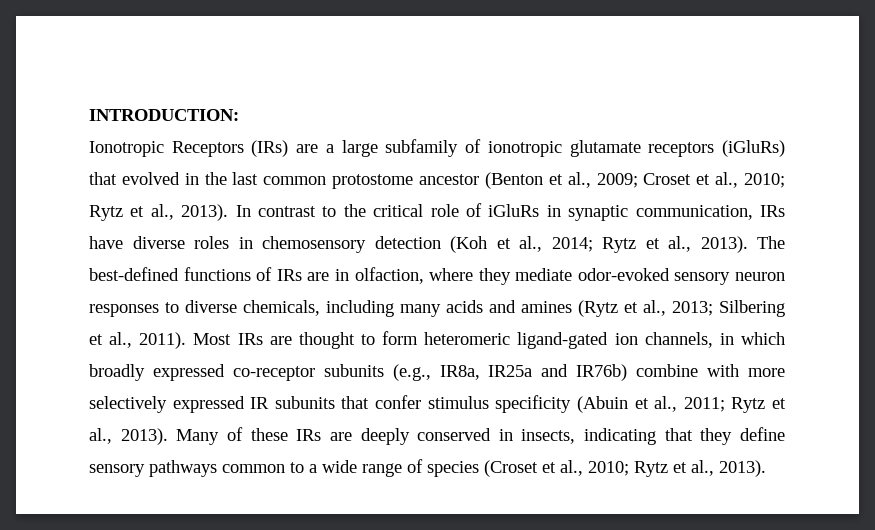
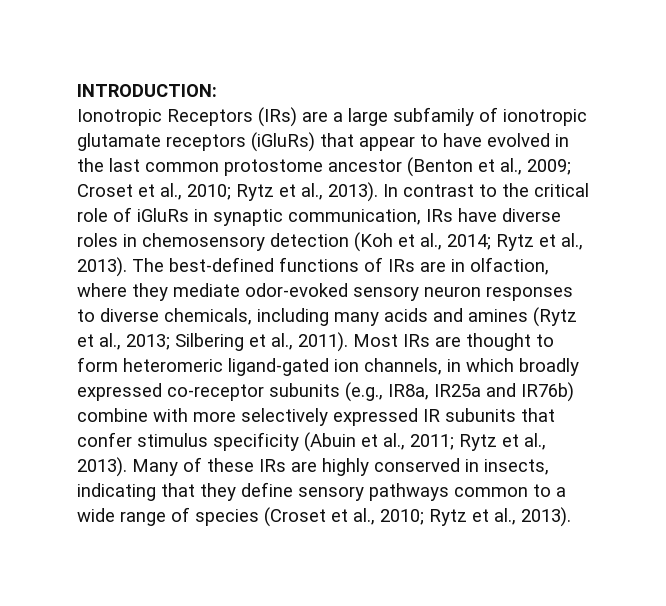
(117, 178) none -> [359,133,482,151] appear to have
[360,428,410,445] deeply -> [322,458,369,476] highly

